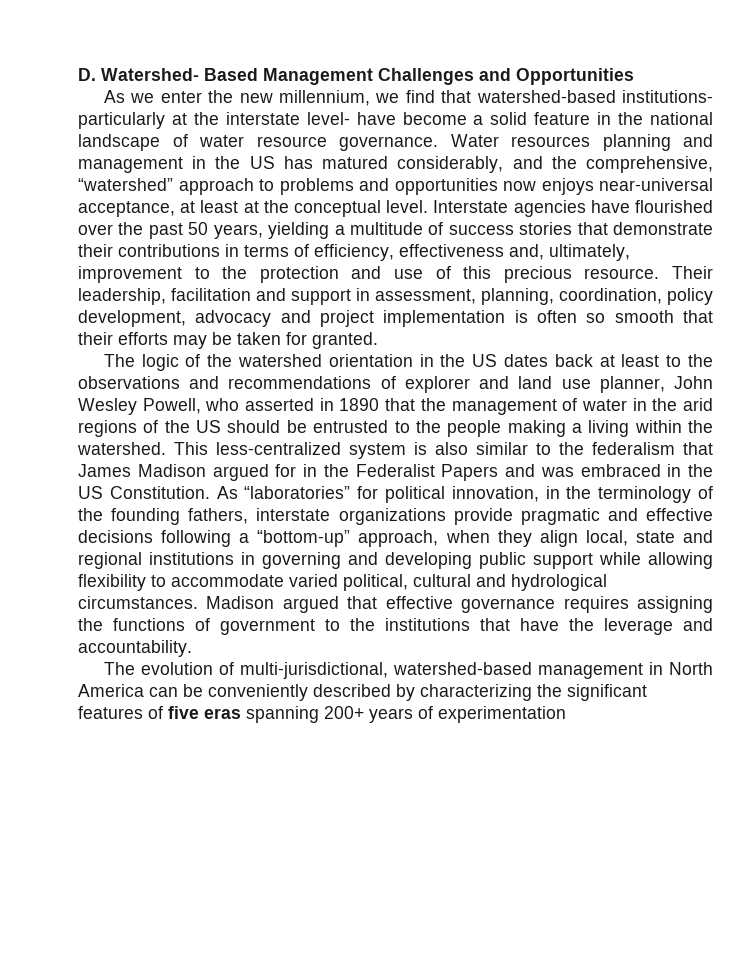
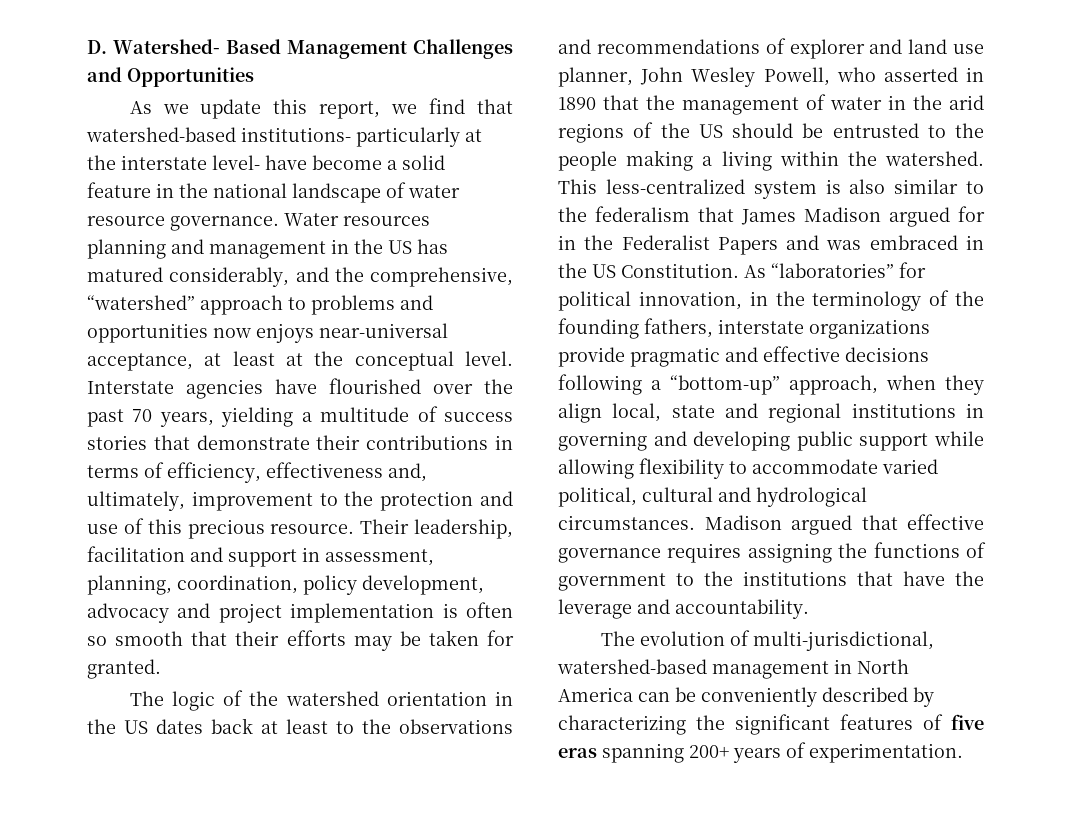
[160,90,370,106] enter the new millennium, -> [200,99,381,119] update this report,
[188,222,209,235] 50 -> [132,409,153,422] 70
[438,706,566,723] experimentation -> [809,743,963,763] experimentation.

